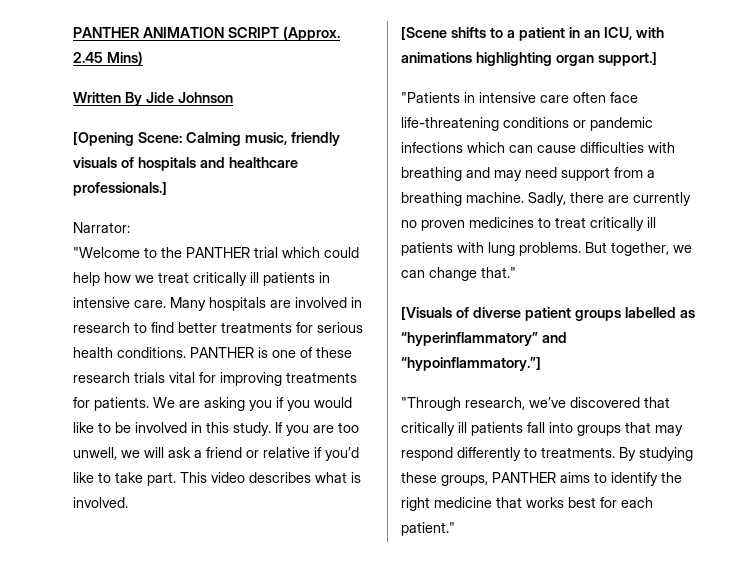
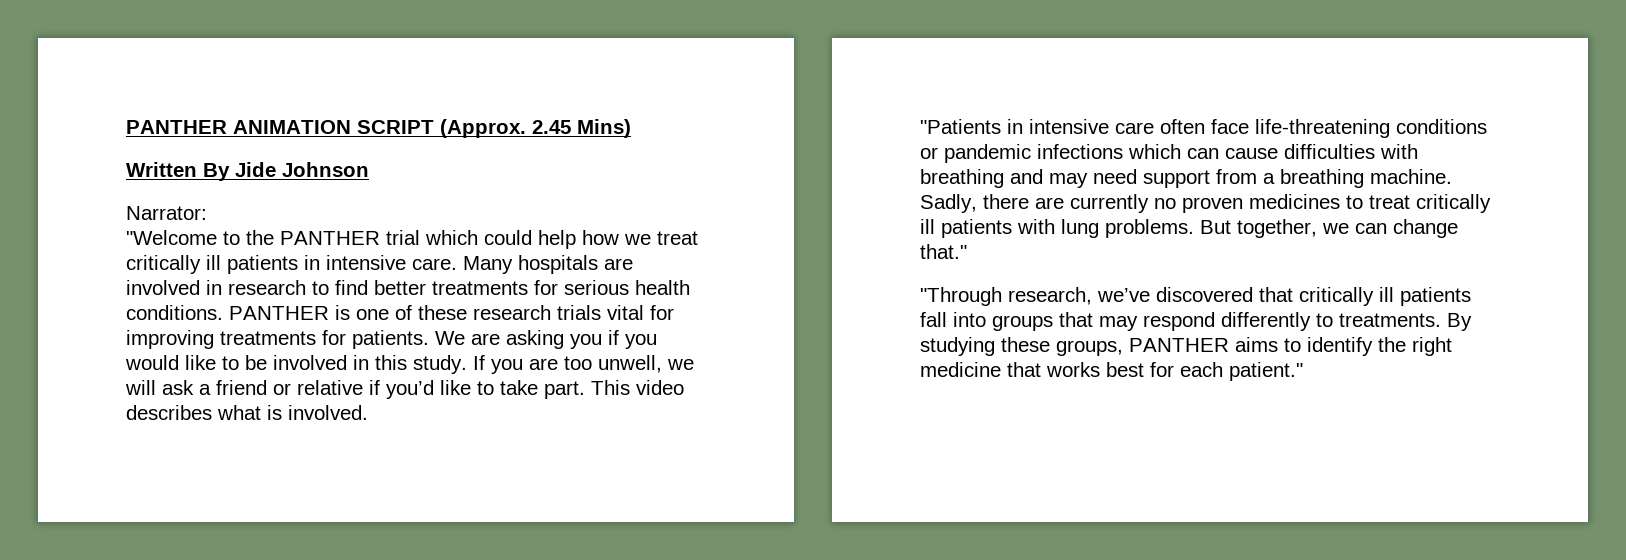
[73,132,340,146] [73,157,298,171] [73,182,167,196] // [Opening Scene: Calming music, friendly visuals of hospitals and healthcare professionals.] -> (369, 169) none
[401,27,664,41] [401,52,657,66] // [Scene shifts to a patient in an ICU, with animations highlighting organ support.] -> (368, 412) none
[401,307,695,321] [401,332,567,346] [401,357,541,371] // [Visuals of diverse patient groups labelled as “hyperinflammatory” and “hypoinflammatory.”] -> (967, 251) none

